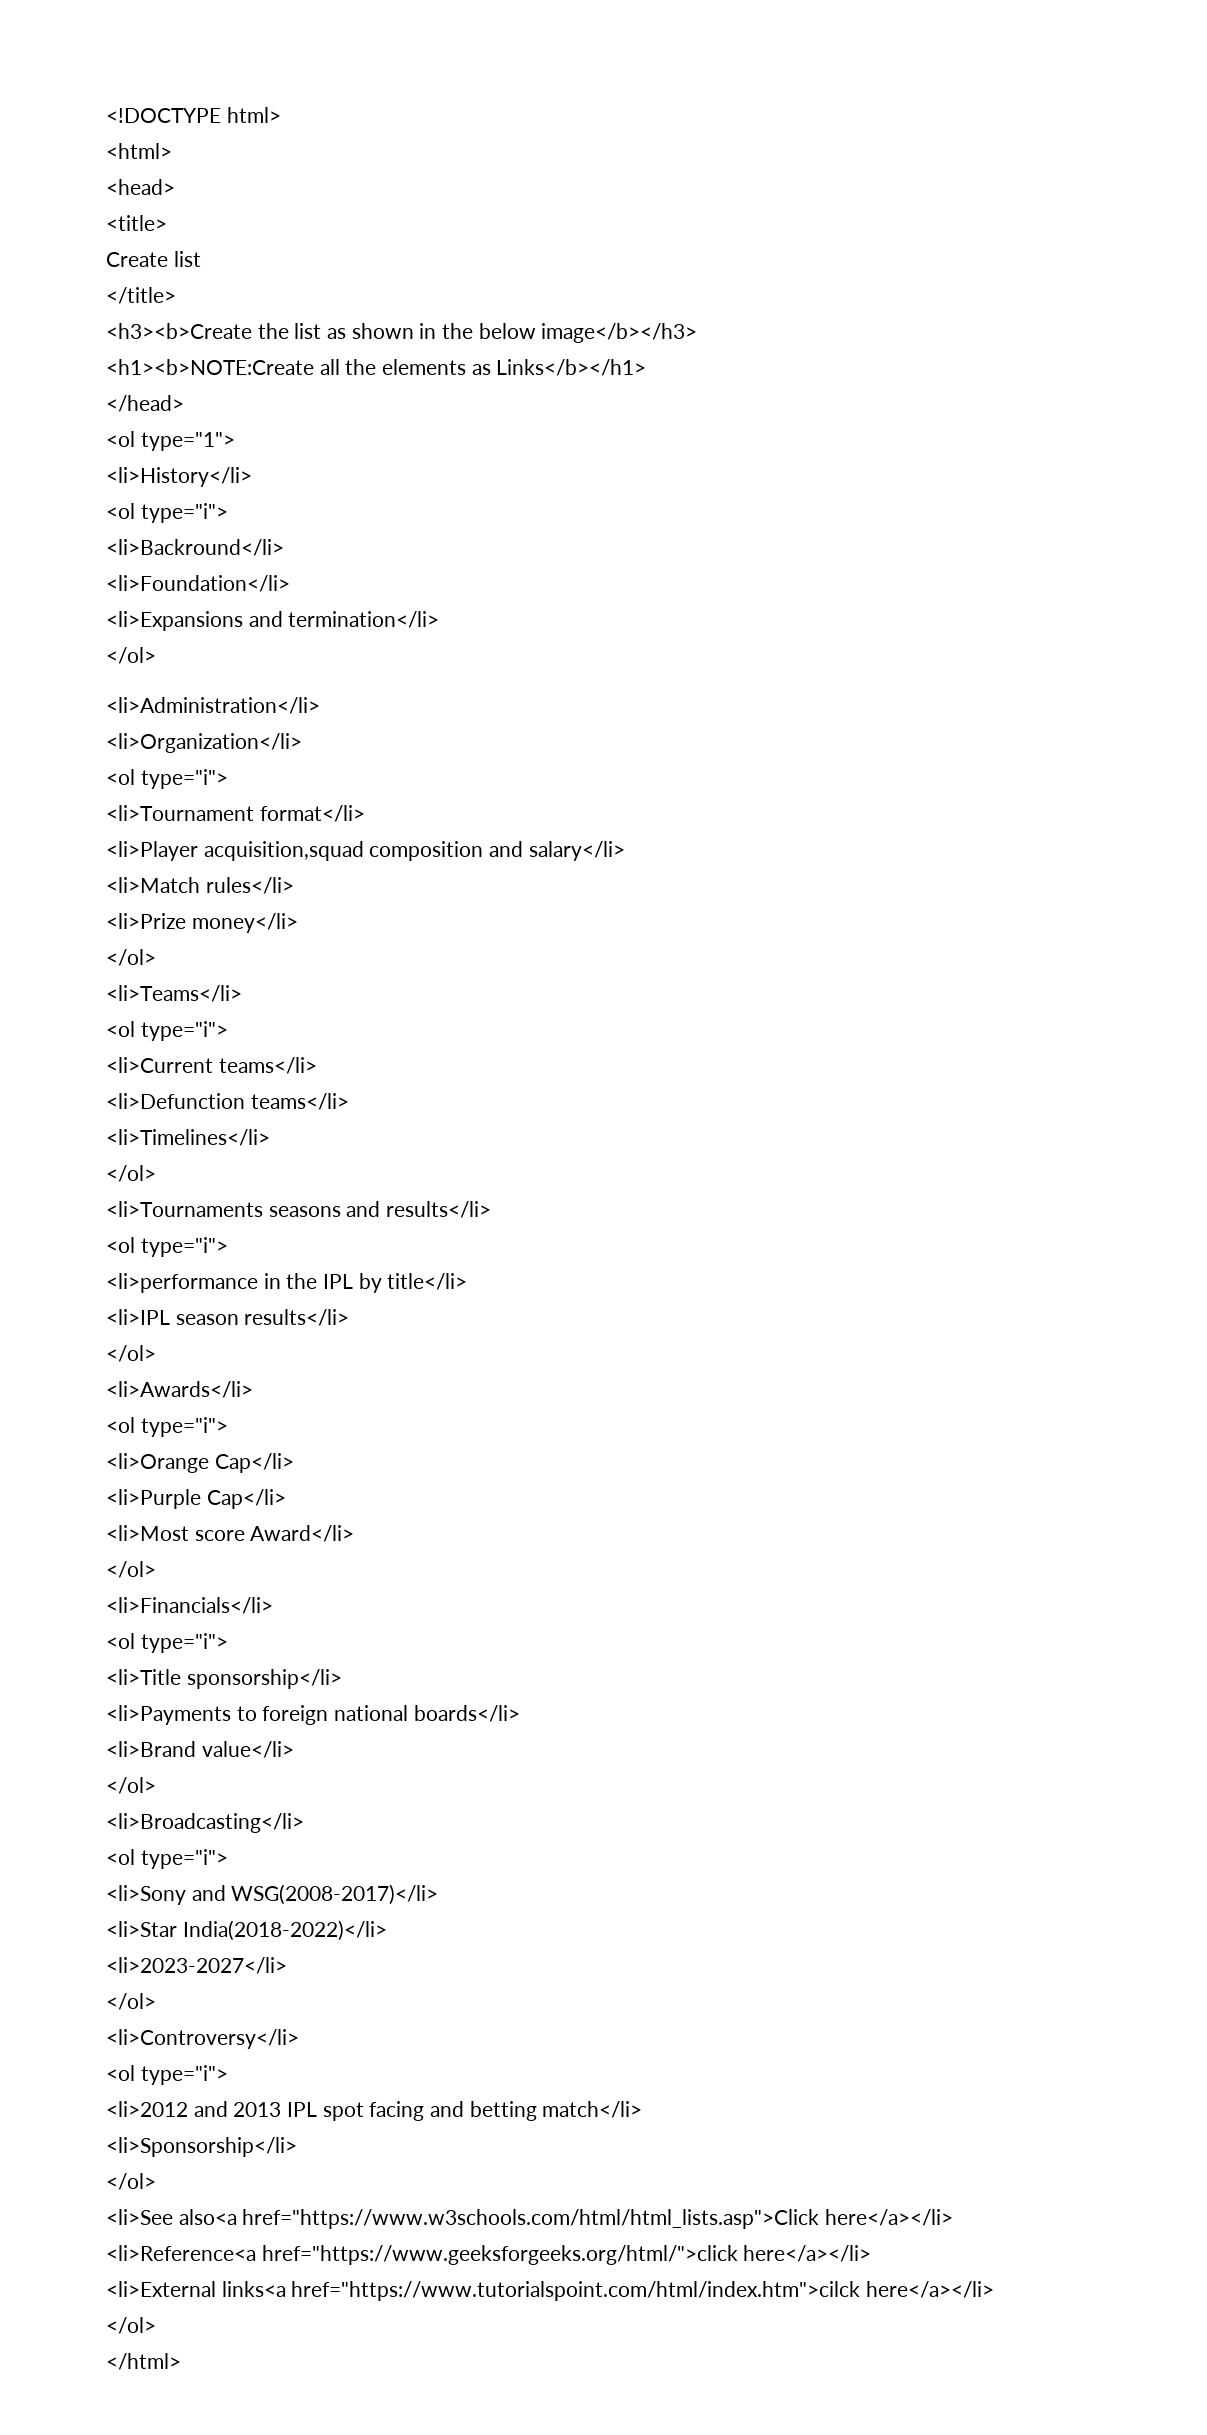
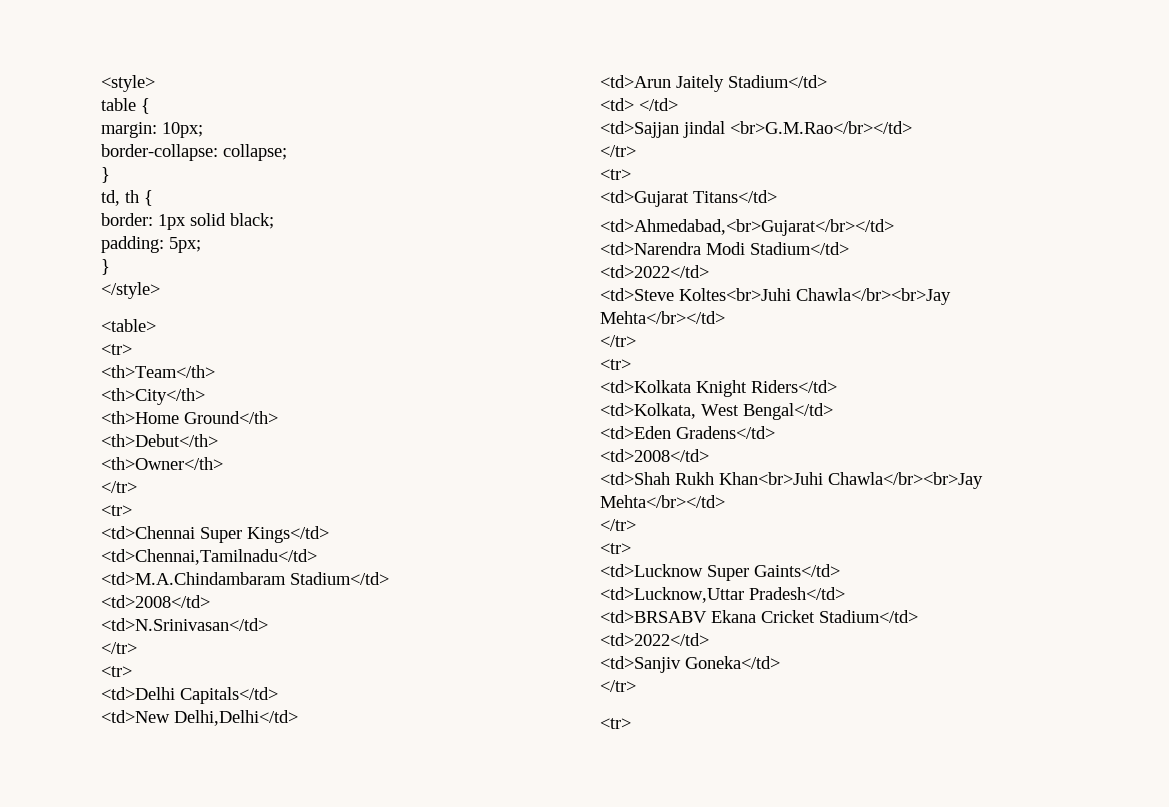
[106,107,281,123] [106,143,172,159] [106,179,175,195] [106,215,167,231] [106,251,201,267] [106,287,176,304] [106,323,698,343] [106,359,647,376] [106,395,184,412] [106,431,235,451] [106,467,252,487] [106,503,228,523] [106,539,284,556] [106,575,290,592] [106,611,440,631] [106,647,156,664] [106,697,320,714] [106,733,302,753] [106,769,228,789] [106,805,365,822] [106,841,625,861] [106,877,294,894] [106,913,298,933] [106,949,156,966] [106,985,242,1002] [106,1021,228,1041] [106,1057,317,1074] [106,1093,349,1110] [106,1129,270,1146] [106,1165,156,1182] [106,1201,492,1218] [106,1237,228,1257] [106,1273,468,1293] [106,1309,350,1326] [106,1345,156,1362] [106,1381,253,1398] [106,1417,228,1437] [106,1453,294,1473] [106,1489,286,1509] [106,1525,355,1542] [106,1561,156,1578] [106,1597,273,1614] [106,1633,228,1653] [106,1669,342,1689] [106,1705,520,1725] [106,1741,294,1758] [106,1777,156,1794] [106,1813,304,1833] [106,1849,228,1869] [106,1884,439,1905] [106,1920,387,1941] [106,1957,287,1974] [106,1993,156,2010] [106,2029,299,2049] [106,2065,228,2085] [106,2101,643,2121] [106,2137,297,2157] [106,2173,156,2190] [106,2209,954,2229] [106,2245,872,2265] [106,2281,995,2301] [106,2317,156,2334] [106,2353,181,2370] <!DOCTYPE html> // <html> // <head> // <title> // Create list // </title> // <h3><b>Create the list as shown in the below image</b></h3> // <h1><b>NOTE:Create all the elements as Links</b></h1> // </head> // <ol type="1"> // <li>History</li> // <ol type="i"> // <li>Backround</li> // <li>Foundation</li> // <li>Expansions and termination</li> // </ol> // <li>Administration</li> // <li>Organization</li> // <ol type="i"> // <li>Tournament format</li> // <li>Player acquisition,squad composition and salary</li> // <li>Match rules</li> // <li>Prize money</li> // </ol> // <li>Teams</li> // <ol type="i"> // <li>Current teams</li> // <li>Defunction teams</li> // <li>Timelines</li> // </ol> // <li>Tournaments seasons and results</li> // <ol type="i"> // <li>performance in the IPL by title</li> // <li>IPL season results</li> // </ol> // <li>Awards</li> // <ol type="i"> // <li>Orange Cap</li> // <li>Purple Cap</li> // <li>Most score Award</li> // </ol> // <li>Financials</li> // <ol type="i"> // <li>Title sponsorship</li> // <li>Payments to foreign national boards</li> // <li>Brand value</li> // </ol> // <li>Broadcasting</li> // <ol type="i"> // <li>Sony and WSG(2008-2017)</li> // <li>Star India(2018-2022)</li> // <li>2023-2027</li> // </ol> // <li>Controversy</li> // <ol type="i"> // <li>2012 and 2013 IPL spot facing and betting match</li> // <li>Sponsorship</li> // </ol> // <li>See also<a href="https://www.w3schools.com/html/html_lists.asp">Click here</a></li> // <li>Reference<a href="https://www.geeksforgeeks.org/html/">click here</a></li> // <li>External links<a href="https://www.tutorialspoint.com/html/index.htm">cilck here</a></li> // </ol> // </html> -> [101,75,155,92] [101,98,150,114] [101,122,203,138] [101,144,287,161] [101,167,110,183] [101,190,153,206] [101,213,274,230] [101,236,201,253] [101,259,110,275] [101,282,160,299] [101,319,156,332] [101,344,132,355] [101,365,215,378] [101,388,205,405] [101,411,278,424] [101,434,218,447] [101,457,223,470] [101,481,137,493] [101,505,132,516] [101,526,329,543] [101,549,317,565] [101,572,389,585] [101,595,210,608] [101,618,268,631] [101,642,137,654] [101,666,132,677] [101,687,278,704] [101,710,298,726] [600,75,827,92] [600,98,678,111] [600,121,912,138] [600,145,636,157] [600,169,631,180] [600,190,777,207] [600,219,894,236] [600,242,849,255] [600,265,709,278] [600,288,951,305] [600,311,725,324] [600,335,636,347] [600,359,631,370] [600,380,837,397] [600,403,833,420] [600,426,775,439] [600,449,709,462] [600,472,983,489] [600,495,725,508] [600,519,636,531] [600,543,631,554] [600,564,840,581] [600,587,845,603] [600,610,918,623] [600,633,709,646] [600,656,780,673] [600,680,636,692] [600,718,631,729] <style> // table { // margin: 10px; // border-collapse: collapse; // } // td, th { // border: 1px solid black; // padding: 5px; // } // </style> // <table> // <tr> // <th>Team</th> // <th>City</th> // <th>Home Ground</th> // <th>Debut</th> // <th>Owner</th> // </tr> // <tr> // <td>Chennai Super Kings</td> // <td>Chennai,Tamilnadu</td> // <td>M.A.Chindambaram Stadium</td> // <td>2008</td> // <td>N.Srinivasan</td> // </tr> // <tr> // <td>Delhi Capitals</td> // <td>New Delhi,Delhi</td> // <td>Arun Jaitely Stadium</td> // <td> </td> // <td>Sajjan jindal <br>G.M.Rao</br></td> // </tr> // <tr> // <td>Gujarat Titans</td> // <td>Ahmedabad,<br>Gujarat</br></td> // <td>Narendra Modi Stadium</td> // <td>2022</td> // <td>Steve Koltes<br>Juhi Chawla</br><br>Jay Mehta</br></td> // </tr> // <tr> // <td>Kolkata Knight Riders</td> // <td>Kolkata, West Bengal</td> // <td>Eden Gradens</td> // <td>2008</td> // <td>Shah Rukh Khan<br>Juhi Chawla</br><br>Jay Mehta</br></td> // </tr> // <tr> // <td>Lucknow Super Gaints</td> // <td>Lucknow,Uttar Pradesh</td> // <td>BRSABV Ekana Cricket Stadium</td> // <td>2022</td> // <td>Sanjiv Goneka</td> // </tr> // <tr>

